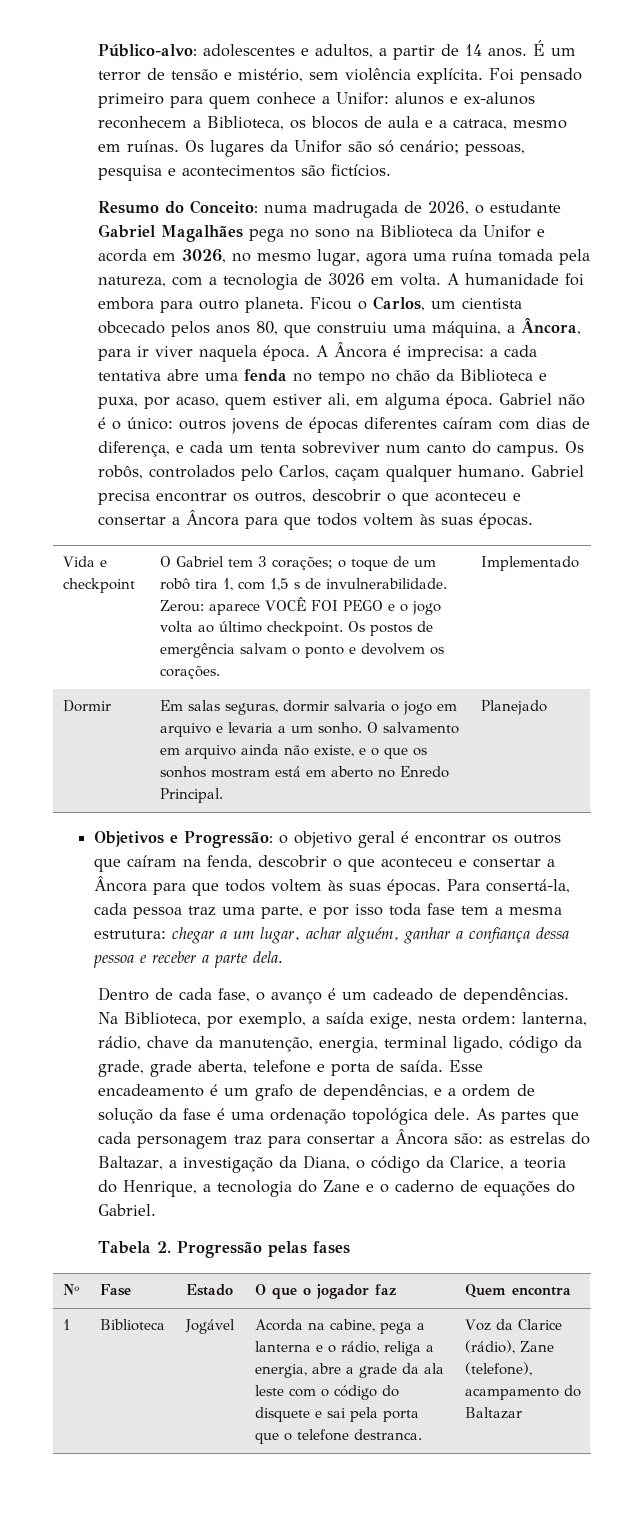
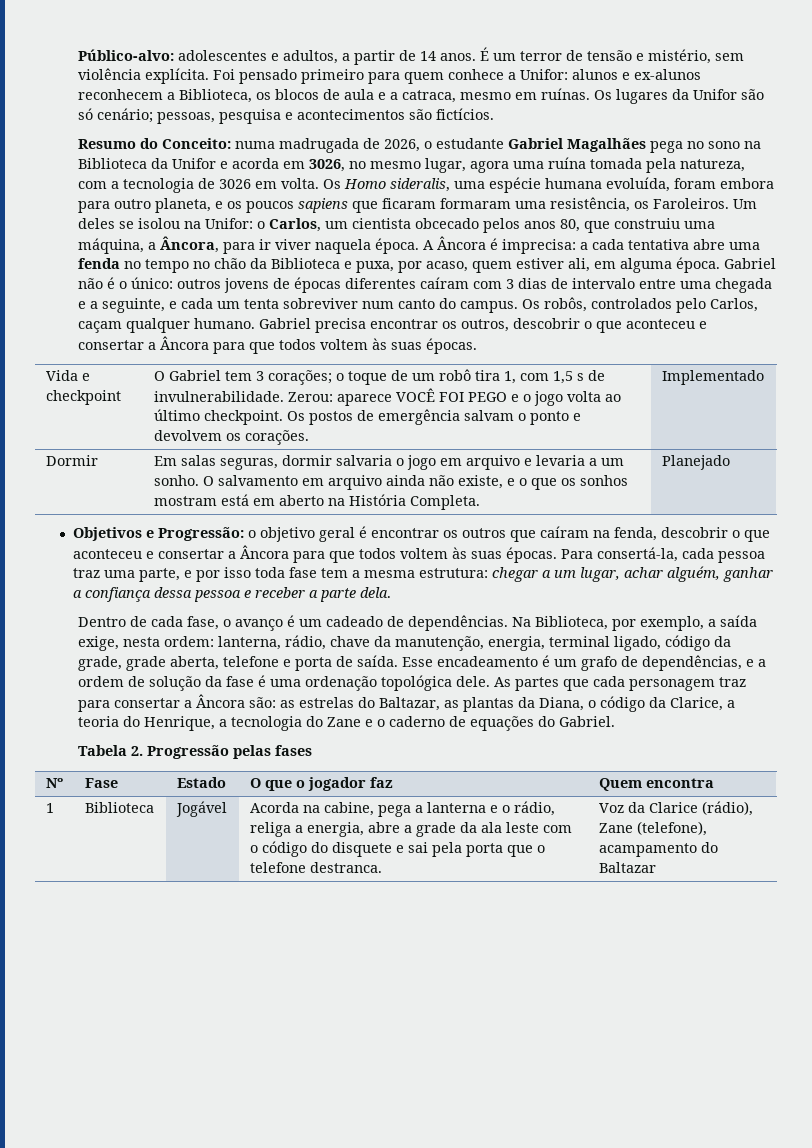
[447,273,585,286] [98,297,353,313] A humanidade foi embora para outro planeta. Ficou -> [323,177,775,193] [78,197,758,213] [78,218,254,229] Os Homo sideralis, uma espécie humana evoluída, foram embora para outro planeta, e os poucos sapiens que ficaram formaram uma resistência, os Faroleiros. Um deles se isolou na Unifor:
(531, 425) none -> [506,279,515,289] 3
[98,441,171,457] diferença, -> [572,278,773,293] [78,298,166,313] intervalo entre uma chegada e a seguinte,
[377,766,449,778] [159,788,223,803] no Enredo Principal. -> [327,494,480,510] na História Completa.
[169,1157,274,1173] a investigação -> [444,697,515,712] as plantas

